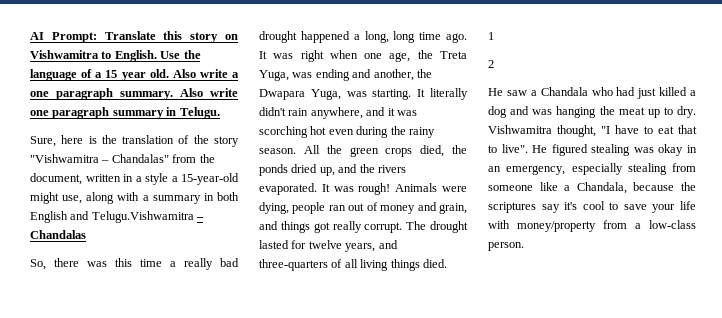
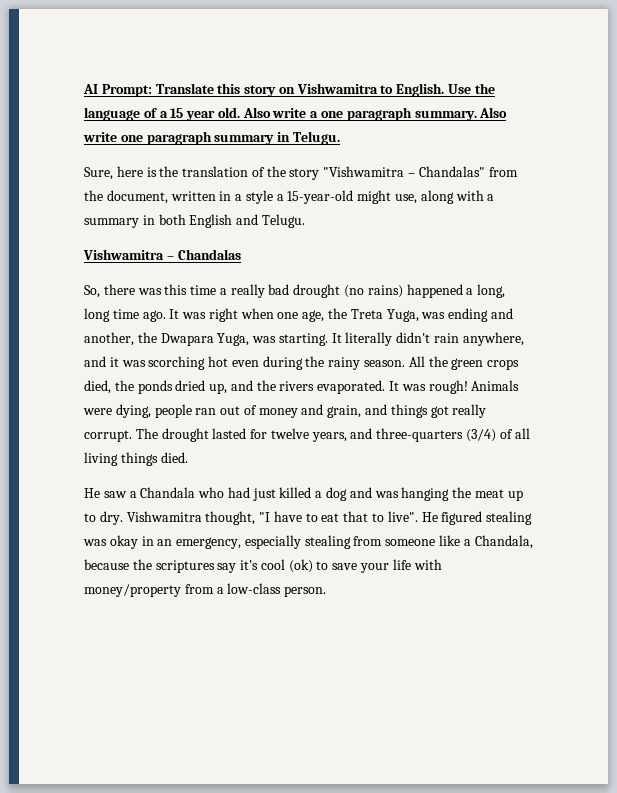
[91,211,194,223] Telugu.Vishwamitra -> [261,214,305,228] [83,249,164,260] Telugu. // Vishwamitra
(297, 37) none -> [344,285,403,298] (no rains)
(328, 265) none -> [466,429,497,442] (3/4)
[488,32,494,40] [488,60,494,68] // 1 // 2 -> (188, 457) none
(605, 205) none -> [288,559,313,573] (ok)

